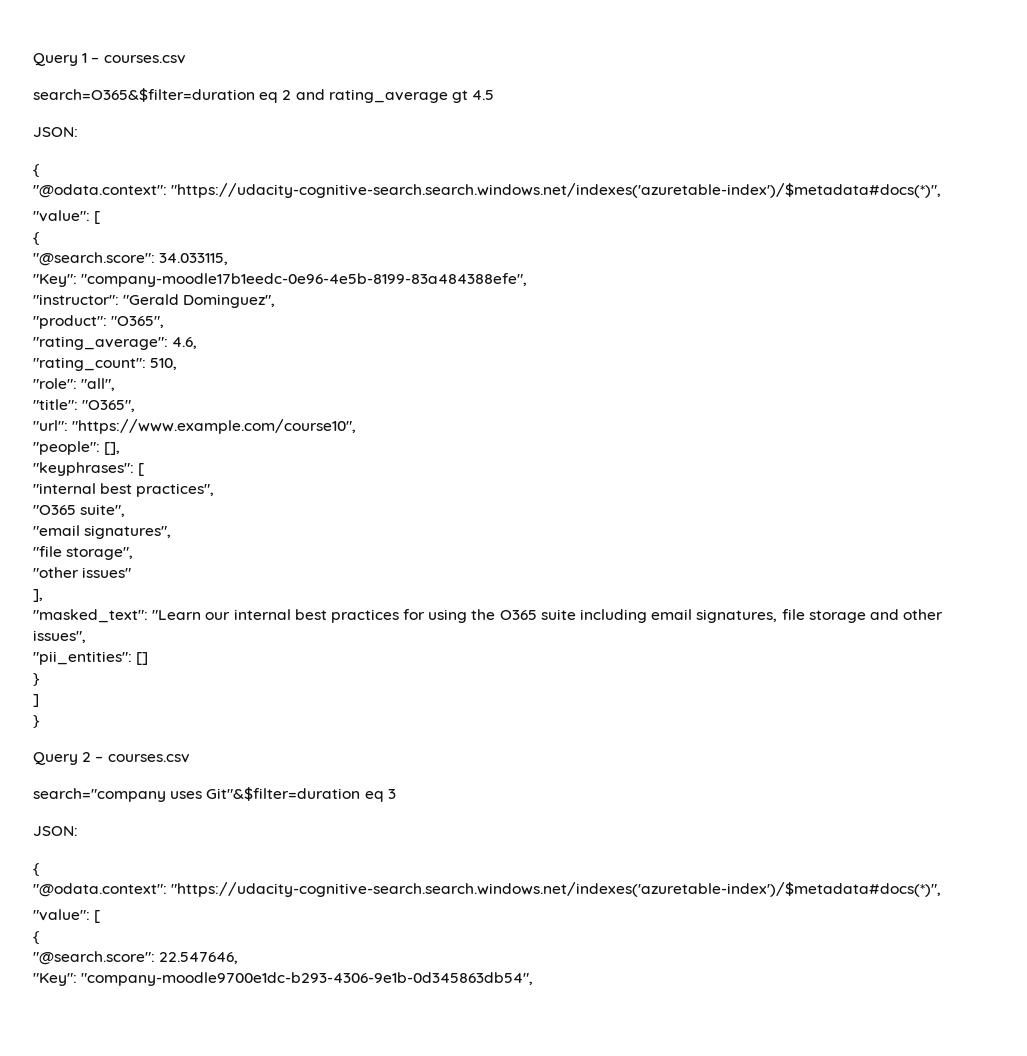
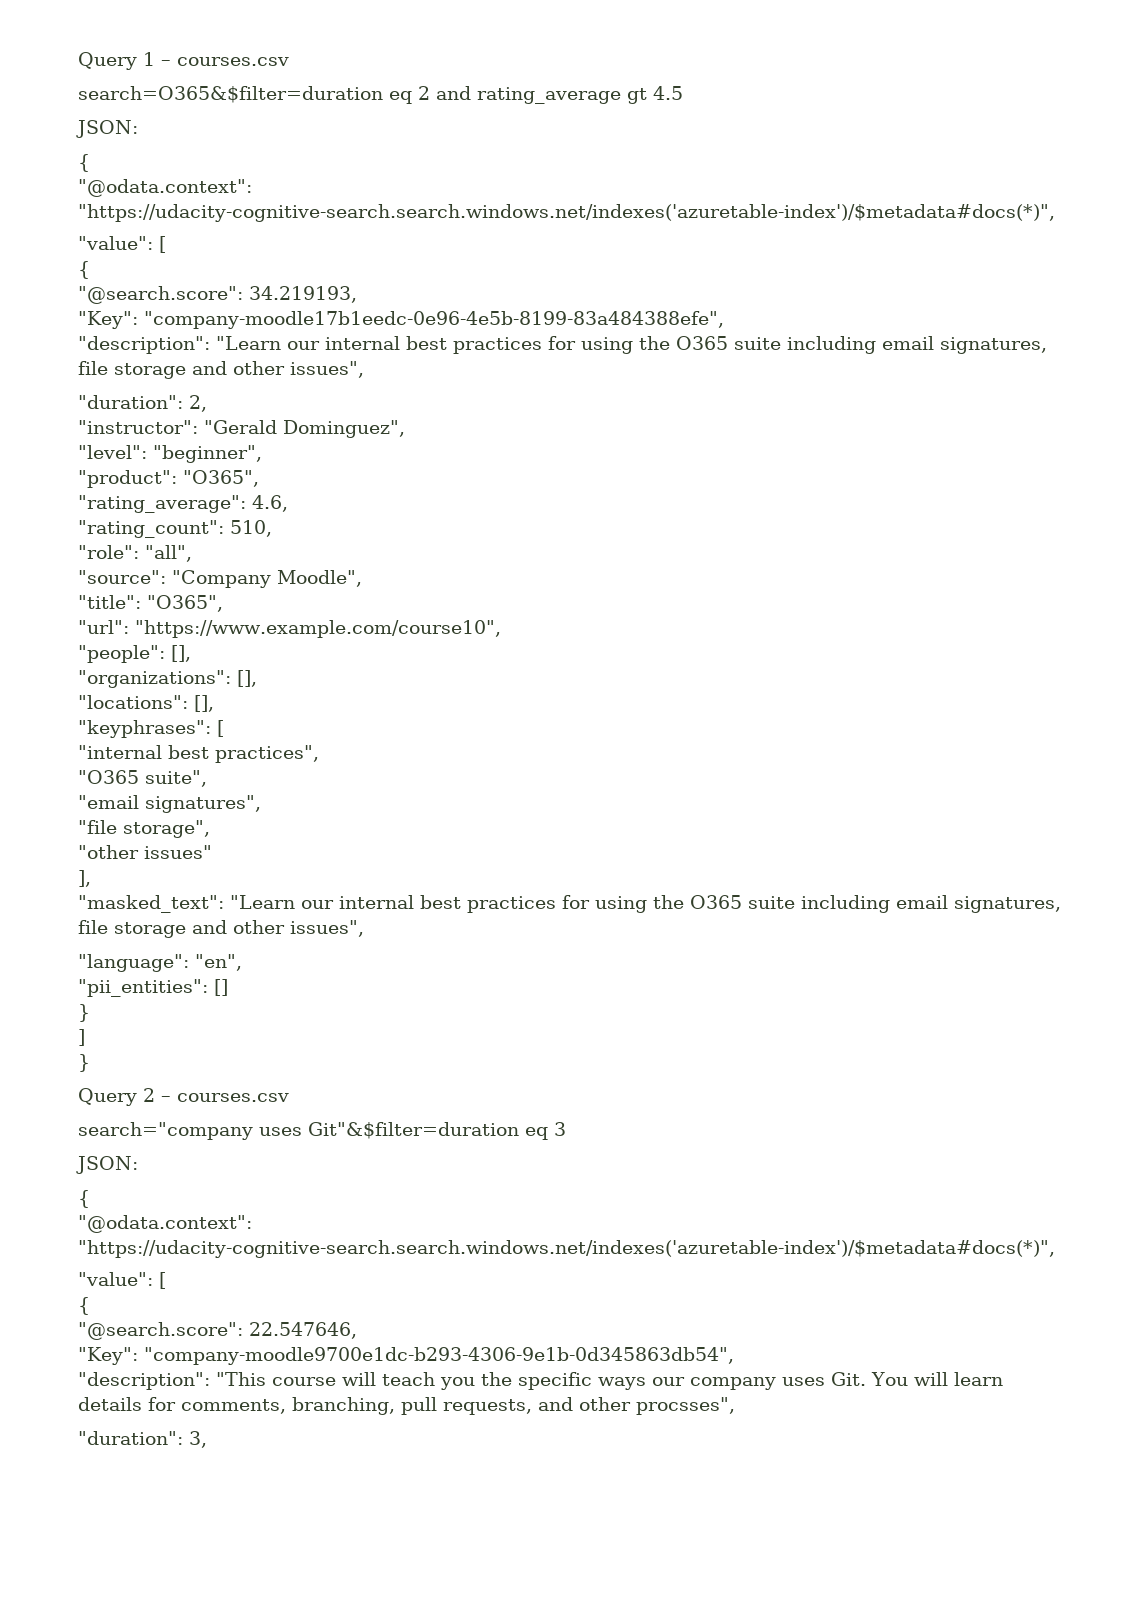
[159,253,229,265] 34.033115, -> [249,286,357,303] 34.219193,
(528, 280) none -> [78,336,1047,354] [78,361,364,379] [78,395,207,412] // "description": "Learn our internal best practices for using the O365 suite including email signatures, file storage and other issues", // "duration": 2,
(276, 301) none -> [78,445,262,463] // "level": "beginner",
(116, 384) none -> [78,570,362,588] // "source": "Company Moodle",
(121, 448) none -> [78,670,257,688] [78,695,214,712] // "organizations": [], // "locations": [],
(86, 636) none -> [78,954,242,972] // "language": "en",
(534, 979) none -> [78,1372,1003,1390] [78,1397,735,1415] [78,1431,207,1448] // "description": "This course will teach you the specific ways our company uses Git. You will learn details for comments, branching, pull requests, and other procsses", // "duration": 3,

